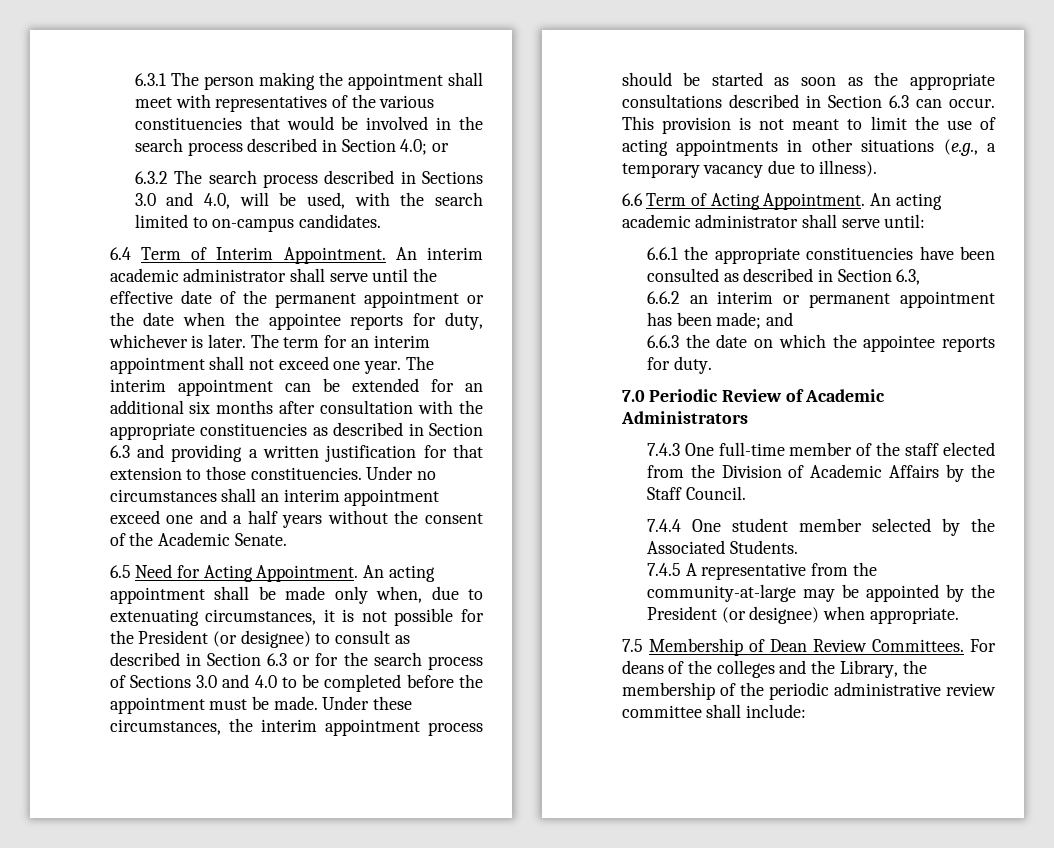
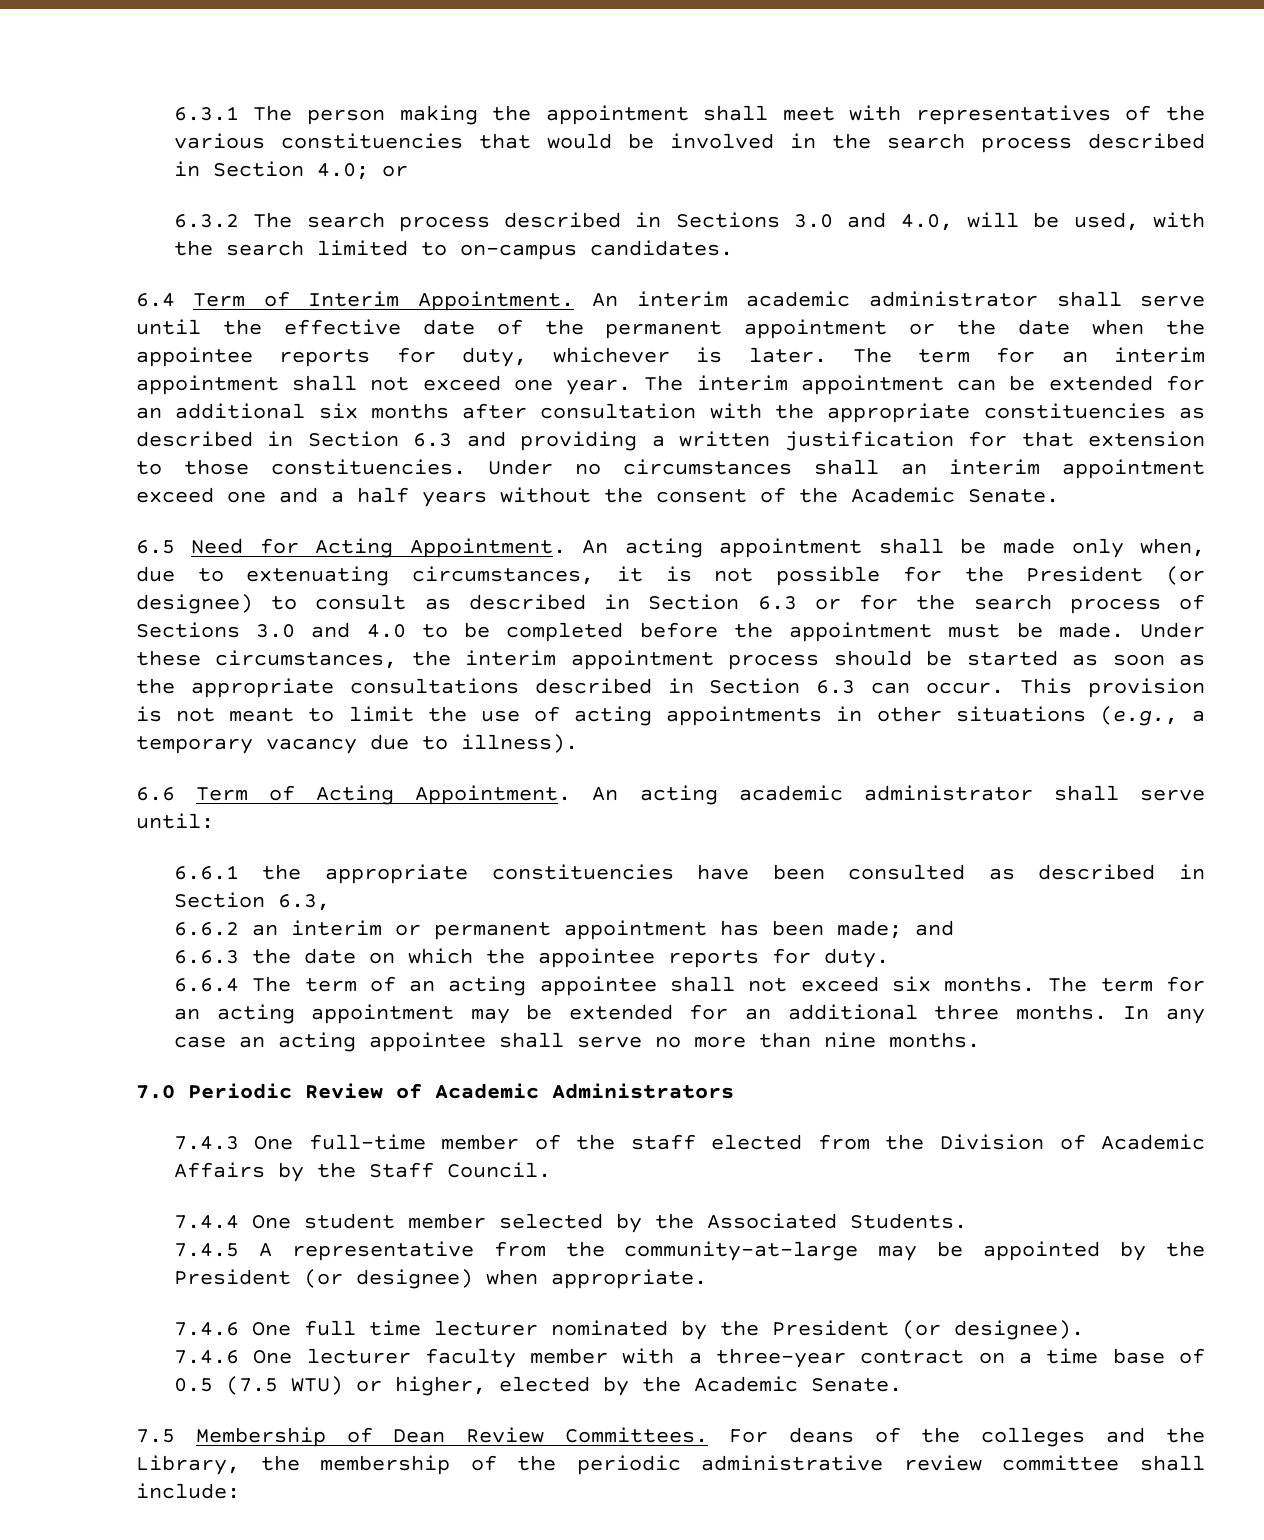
(712, 365) none -> [173,976,1206,996] [173,1004,1205,1024] [173,1032,980,1052] // 6.6.4 The term of an acting appointee shall not exceed six months. The term for an acting appointment may be extended for an additional three months. In any case an acting appointee shall serve no more than nine months.
(959, 615) none -> [173,1320,1084,1340] [173,1348,1206,1368] [173,1376,902,1396] // 7.4.6 One full time lecturer nominated by the President (or designee). // 7.4.6 One lecturer faculty member with a three-year contract on a time base of 0.5 (7.5 WTU) or higher, elected by the Academic Senate.

